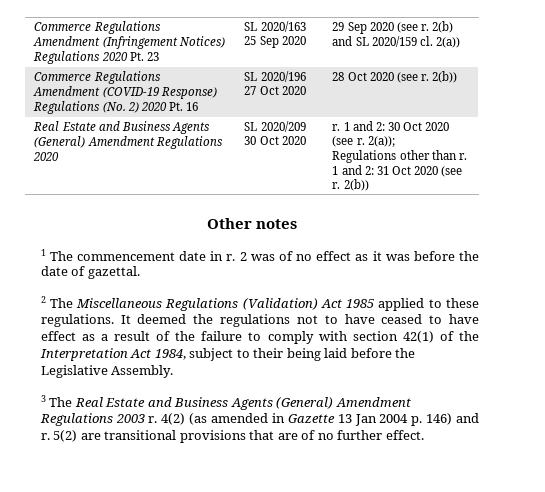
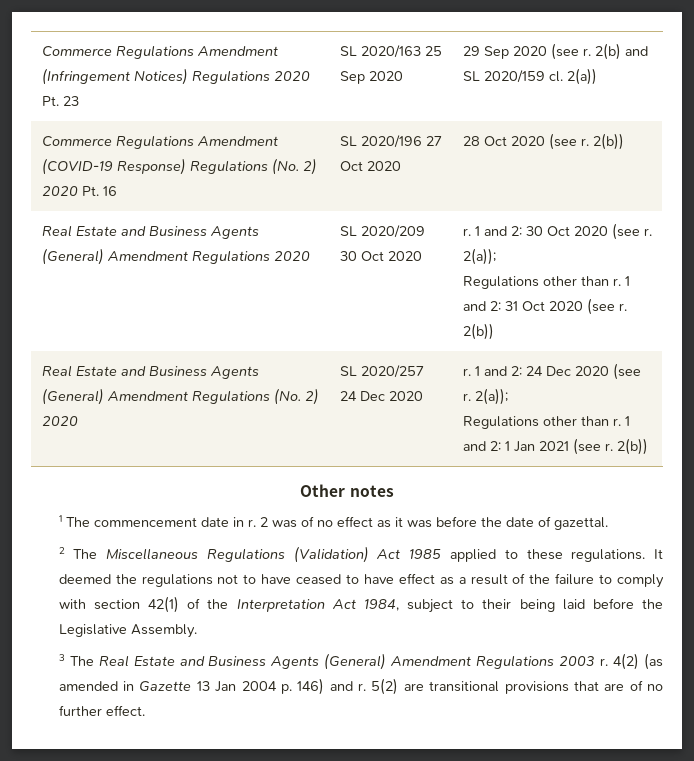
(369, 185) none -> [41,365,259,379] [41,388,319,405] [41,416,78,426] [339,365,424,378] [339,391,423,401] [462,363,641,380] [462,388,508,405] [462,416,630,429] [462,438,648,455] // Real Estate and Business Agents (General) Amendment Regulations (No. 2) 2020 | SL 2020/257 24 Dec 2020 | r. 1 and 2: 24 Dec 2020 (see r. 2(a)); // Regulations other than r. 1 and 2: 1 Jan 2021 (see r. 2(b))

